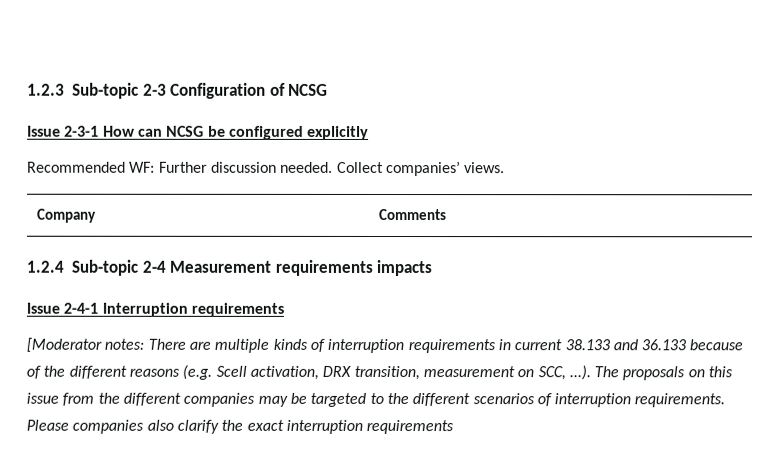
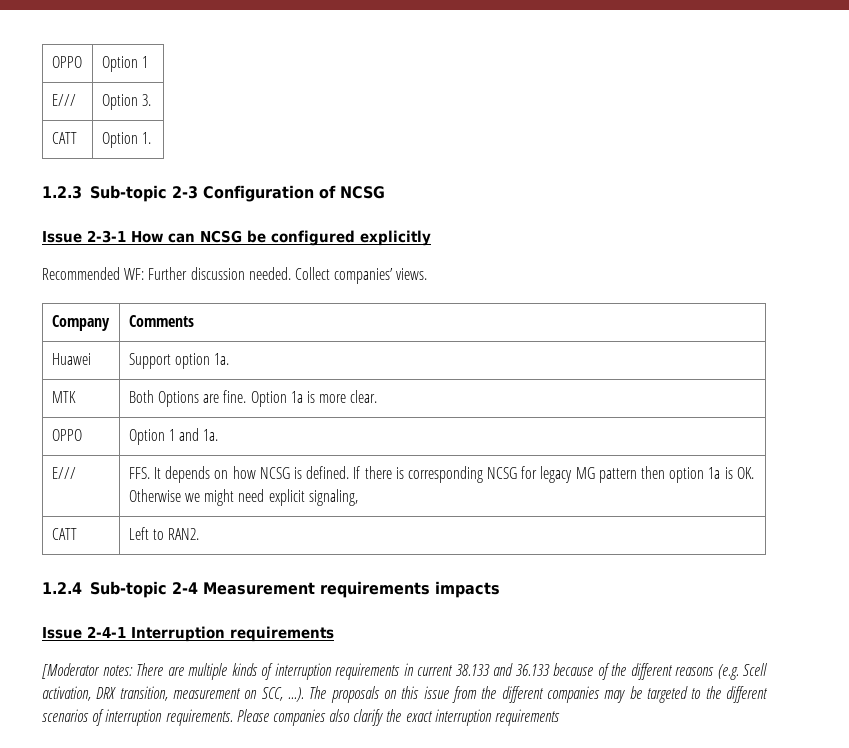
(27, 89) none -> [51,56,82,68] [101,56,149,72] [51,94,76,106] [101,94,152,110] [51,132,77,144] [101,132,152,148] OPPO | Option 1 // E/// | Option 3. // CATT | Option 1. //
(447, 214) none -> [51,353,91,365] [128,353,230,369] [51,391,76,403] [128,390,378,407] [51,429,82,441] [128,428,219,445] [51,467,76,479] [128,466,754,483] [128,489,358,506] [51,528,77,540] [128,527,200,540] // Huawei | Support option 1a. // MTK | Both Options are fine. Option 1a is more clear. // OPPO | Option 1 and 1a. // E/// | FFS. It depends on how NCSG is defined. If there is corresponding NCSG for legacy MG pattern then option 1a is OK. Otherwise we might need explicit signaling, // CATT | Left to RAN2.

